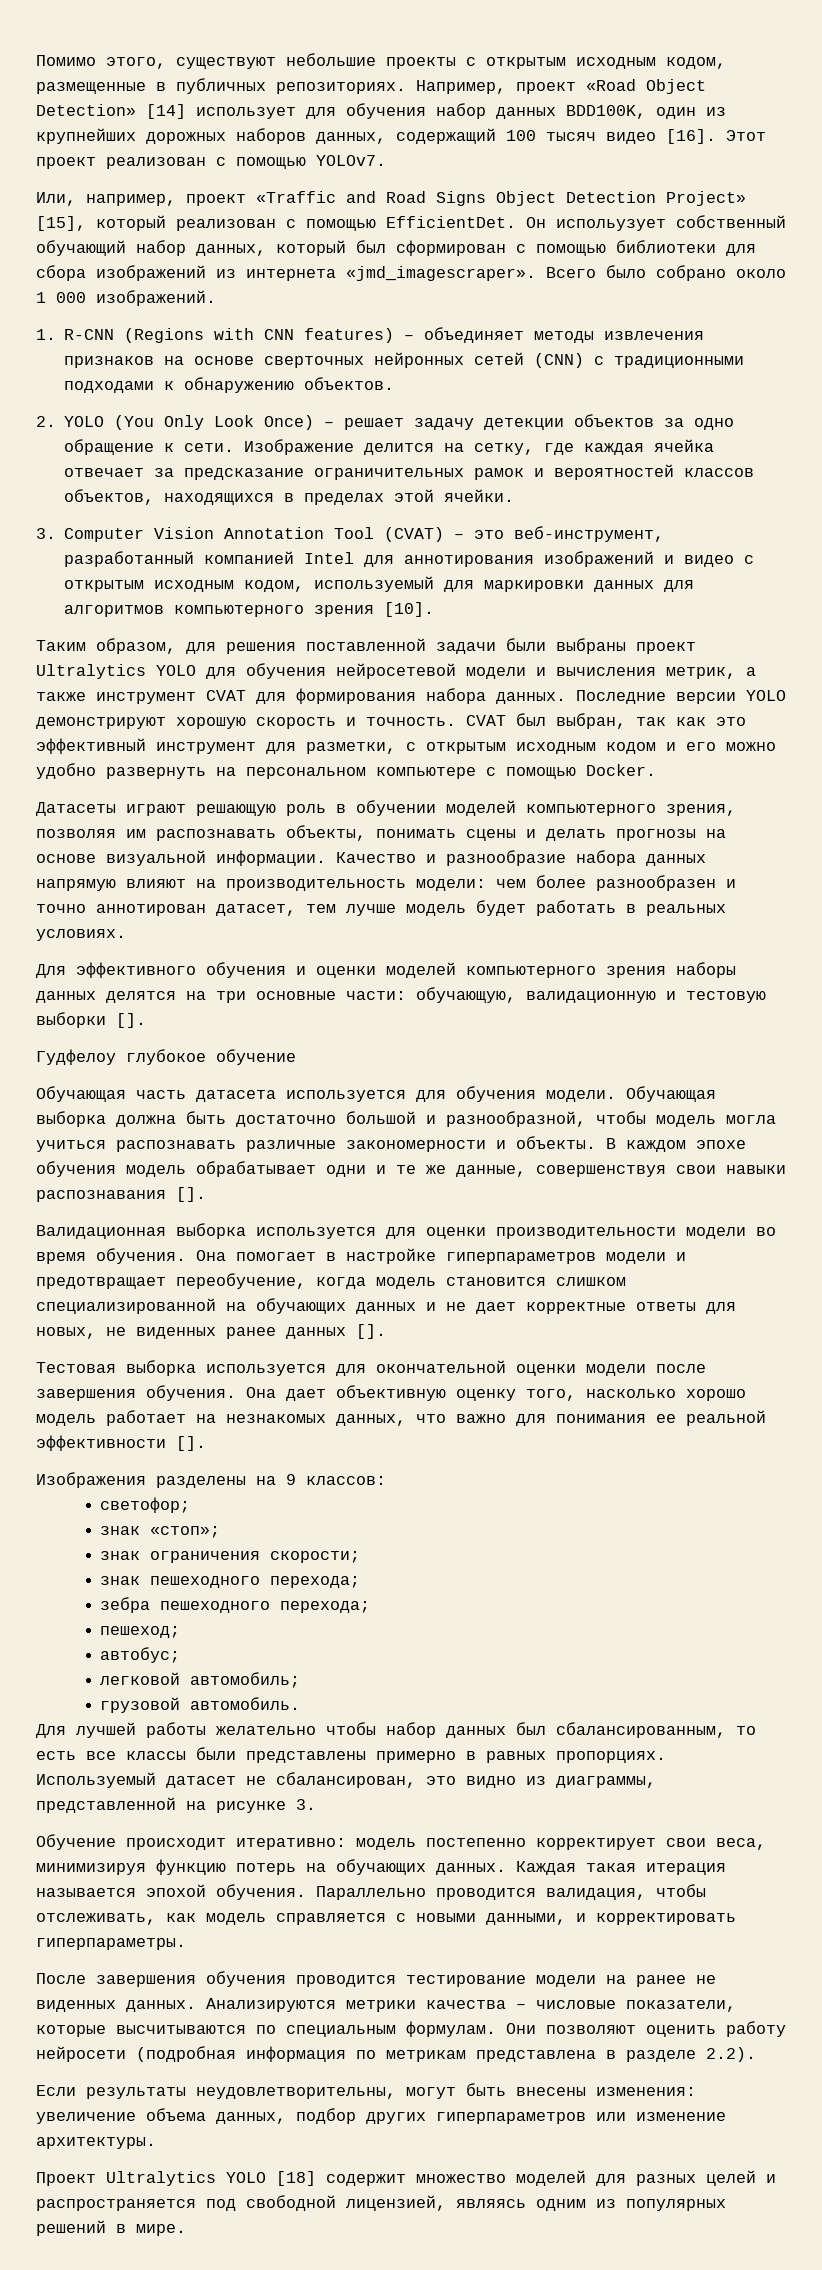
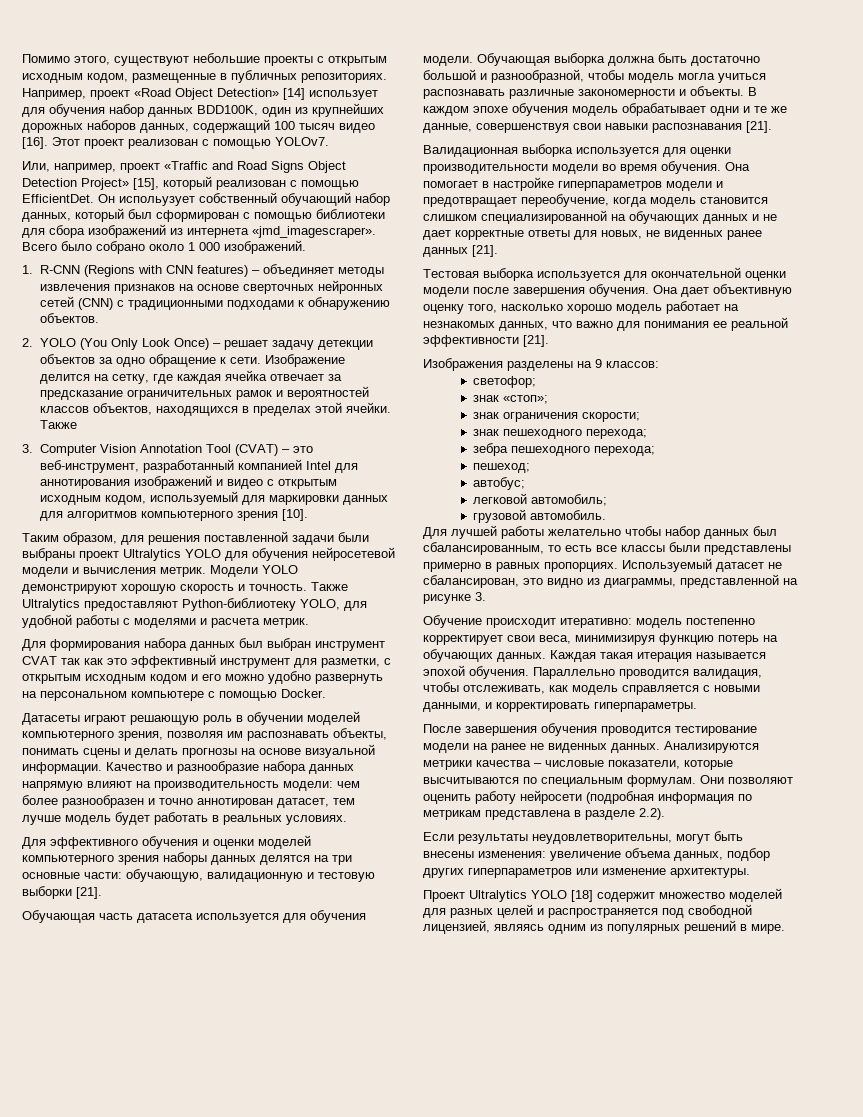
(515, 495) none -> [39,420,77,429] Также
[666,667,756,679] [36,688,736,704] метрик, а также инструмент CVAT для формирования набора данных. Последние версии -> [160,565,258,577] метрик. Модели
[466,713,626,729] CVAT был выбран, -> [311,582,348,591] [22,598,367,611] [22,614,309,628] [22,638,385,651] [22,656,57,665] Также Ultralytics предоставляют Python-библиотеку YOLO, для удобной работы с моделями и расчета метрик. // Для формирования набора данных был выбран инструмент CVAT
[116,1013,146,1028] [36,1049,296,1065] []. // Гудфелоу глубокое обучение -> [76,887,102,899] [21].
[176,1187,206,1202] []. -> [746,121,772,133] [21].
[356,1324,386,1339] []. -> [472,245,498,257] [21].
[176,1436,206,1451] []. -> [523,335,549,347] [21].

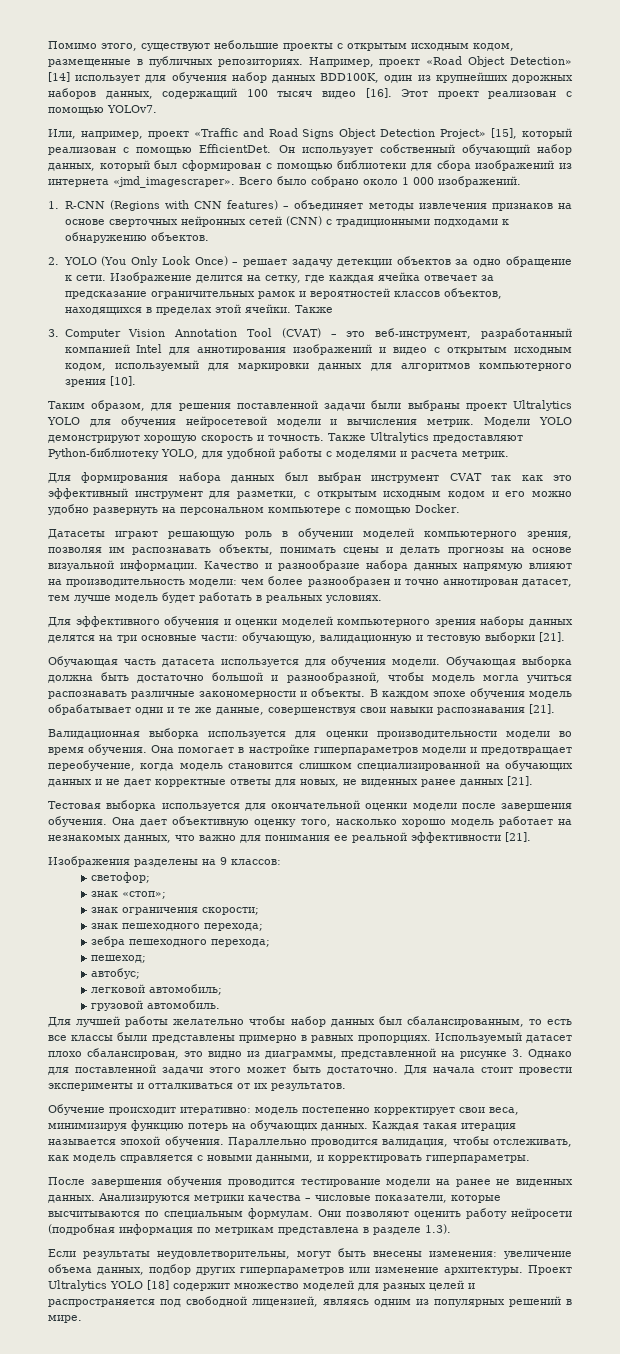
[768,562,782,569] не -> [48,1051,82,1057] плохо
(486, 596) none -> [527,1049,572,1059] [48,1064,573,1075] [48,1083,346,1091] Однако для поставленной задачи этого может быть достаточно. Для начала стоит провести эксперименты и отталкиваться от их результатов.
[639,808,665,820] 2.2). -> [425,1224,451,1234] 1.3).
(750, 873) // -> (523, 1271) none

